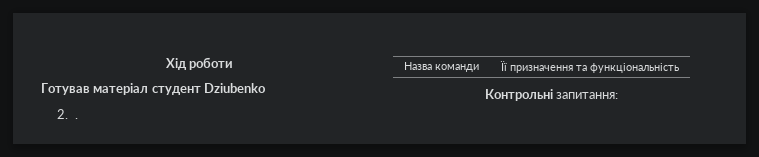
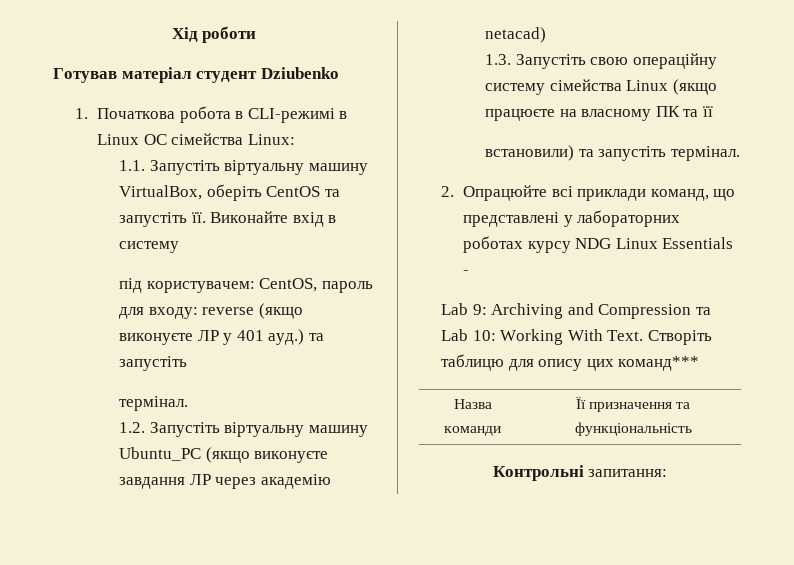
[57,109,78,119] 2. . -> [75,106,348,123] [97,133,295,145] [119,160,368,175] [119,184,340,201] [119,211,337,227] [119,241,180,253] [119,278,373,293] [119,303,303,319] [119,329,325,345] [119,356,188,371] [119,396,189,411] [119,422,368,437] [119,447,329,463] [119,474,331,489] [485,27,547,43] [485,53,717,69] [485,79,717,95] [485,106,714,121] [485,145,740,161] [441,185,736,201] [463,210,681,227] [463,236,734,253] [463,270,470,275] [441,303,711,319] [441,329,712,345] [441,354,700,371] 1. Початкова робота в CLI-режимі в Linux ОС сімейства Linux: // 1.1. Запустіть віртуальну машину VirtualBox, оберіть CentOS та запустіть її. Виконайте вхід в систему // під користувачем: CentOS, пароль для входу: reverse (якщо виконуєте ЛР у 401 ауд.) та запустіть // термінал. // 1.2. Запустіть віртуальну машину Ubuntu_PC (якщо виконуєте завдання ЛР через академію netacad) // 1.3. Запустіть свою операційну систему сімейства Linux (якщо працюєте на власному ПК та її // встановили) та запустіть термінал. // 2. Опрацюйте всі приклади команд, що представлені у лабораторних роботах курсу NDG Linux Essentials - // Lab 9: Archiving and Compression та Lab 10: Working With Text. Створіть таблицю для опису цих команд***

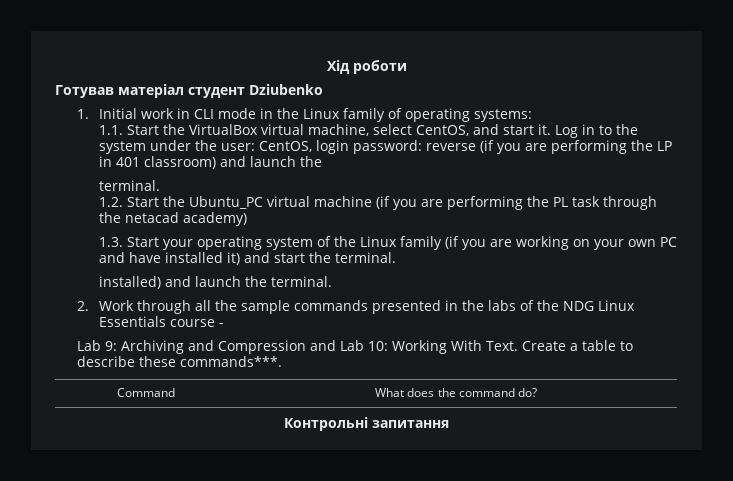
[97,106,348,123] [97,133,295,145] [119,160,368,175] [119,184,340,201] [119,211,337,227] [119,241,180,253] [119,278,373,293] [119,303,303,319] [119,329,325,345] [119,356,188,371] [119,396,189,411] [119,422,368,437] [119,447,329,463] [119,474,331,489] [485,27,547,43] [485,53,717,69] [485,79,717,95] [485,106,714,121] [485,145,740,161] [441,185,736,201] [463,210,681,227] [463,236,571,253] Початкова робота в CLI-режимі в Linux ОС сімейства Linux: // 1.1. Запустіть віртуальну машину VirtualBox, оберіть CentOS та запустіть її. Виконайте вхід в систему // під користувачем: CentOS, пароль для входу: reverse (якщо виконуєте ЛР у 401 ауд.) та запустіть // термінал. // 1.2. Запустіть віртуальну машину Ubuntu_PC (якщо виконуєте завдання ЛР через академію netacad) // 1.3. Запустіть свою операційну систему сімейства Linux (якщо працюєте на власному ПК та її // встановили) та запустіть термінал. // 2. Опрацюйте всі приклади команд, що представлені у лабораторних роботах курсу -> [99,108,533,122] [99,124,639,138] [99,140,673,154] [99,156,323,169] [99,180,161,191] [99,196,658,210] [99,212,248,226] [99,236,678,250] [99,252,397,265] [99,276,333,289] [77,300,560,314] Initial work in CLI mode in the Linux family of operating systems: // 1.1. Start the VirtualBox virtual machine, select CentOS, and start it. Log in to the system under the user: CentOS, login password: reverse (if you are performing the LP in 401 classroom) and launch the // terminal. // 1.2. Start the Ubuntu_PC virtual machine (if you are performing the PL task through the netacad academy) // 1.3. Start your operating system of the Linux family (if you are working on your own PC and have installed it) and start the terminal. // installed) and launch the terminal. // 2. Work through all the sample commands presented in the labs of the
(734, 243) none -> [170,319,216,327] course
[695,307,711,315] та -> [310,340,337,351] and
[647,330,712,345] [441,354,700,371] [453,399,492,409] [444,426,501,436] [575,397,691,412] [574,422,692,436] Створіть таблицю для опису цих команд*** // Назва команди | Її призначення та функціональність -> [522,340,634,351] [77,356,283,367] [116,388,175,397] [375,388,537,397] Create a table to describe these commands***. // Command | What does the command do?
[588,469,668,477] запитання: -> [372,420,449,428] запитання

